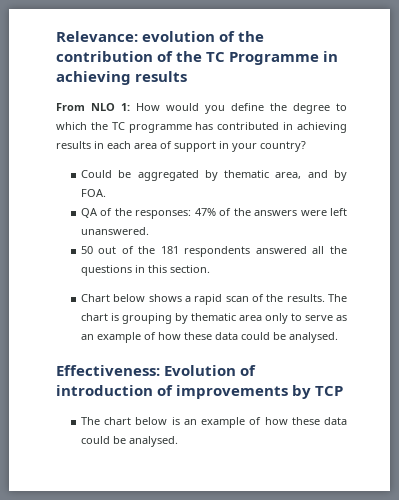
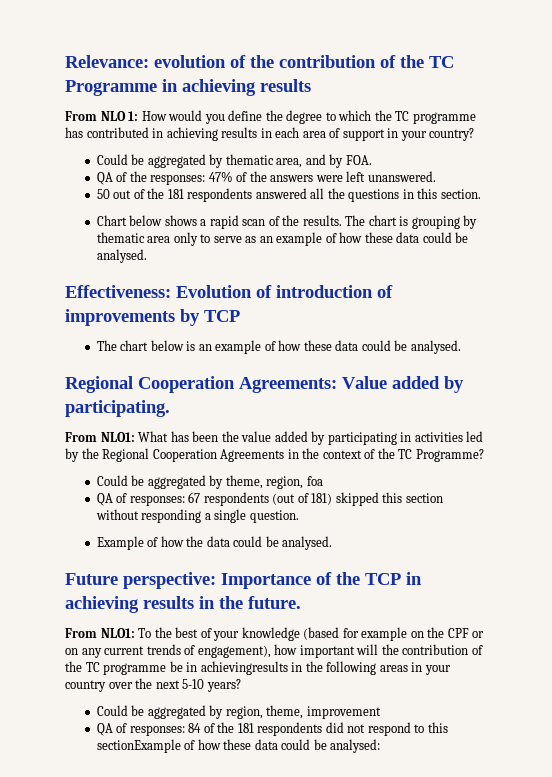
(178, 441) none -> [65,376,464,393] [65,400,170,417] [65,431,484,445] [65,448,484,462] [96,475,323,489] [96,492,443,506] [95,509,299,523] [96,536,333,550] [65,572,422,589] [65,596,301,613] [65,627,485,641] [65,644,483,658] [65,661,451,675] [65,678,241,692] [96,705,381,719] [96,722,448,736] [96,739,381,753] // Regional Cooperation Agreements: Value added by participating. // From NLO1: What has been the value added by participating in activities led by the Regional Cooperation Agreements in the context of the TC Programme? // Could be aggregated by theme, region, foa // QA of responses: 67 respondents (out of 181) skipped this section without responding a single question. // Example of how the data could be analysed. // Future perspective: Importance of the TCP in achieving results in the future. // From NLO1: To the best of your knowledge (based for example on the CPF or on any current trends of engagement), how important will the contribution of the TC programme be in achievingresults in the following areas in your country over the next 5-10 years? // Could be aggregated by region, theme, improvement // QA of responses: 84 of the 181 respondents did not respond to this sectionExample of how these data could be analysed:

